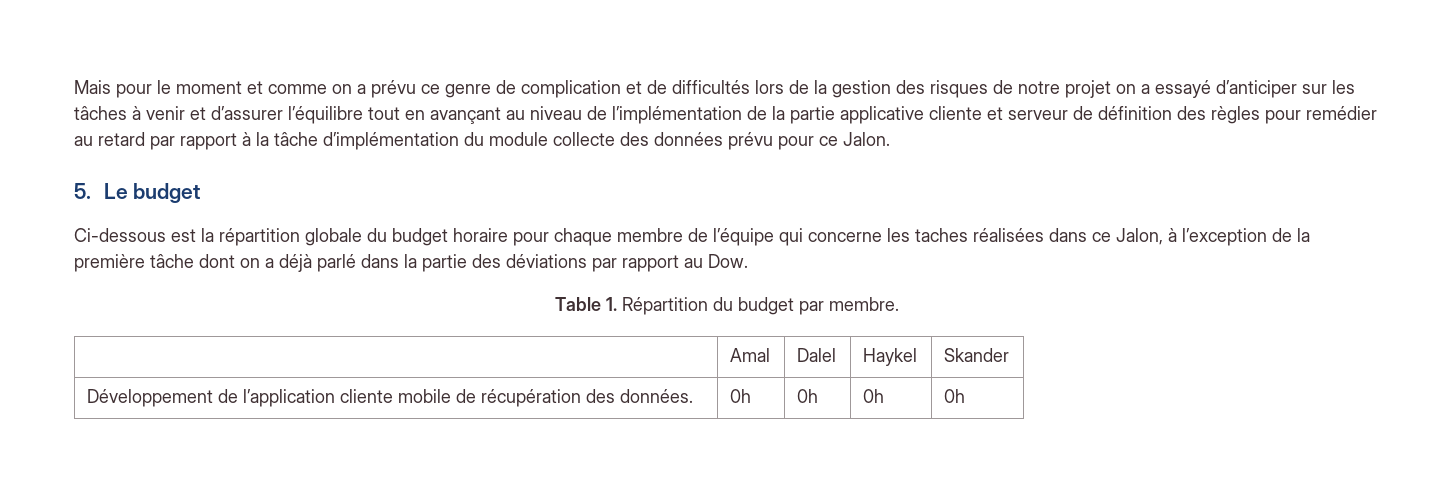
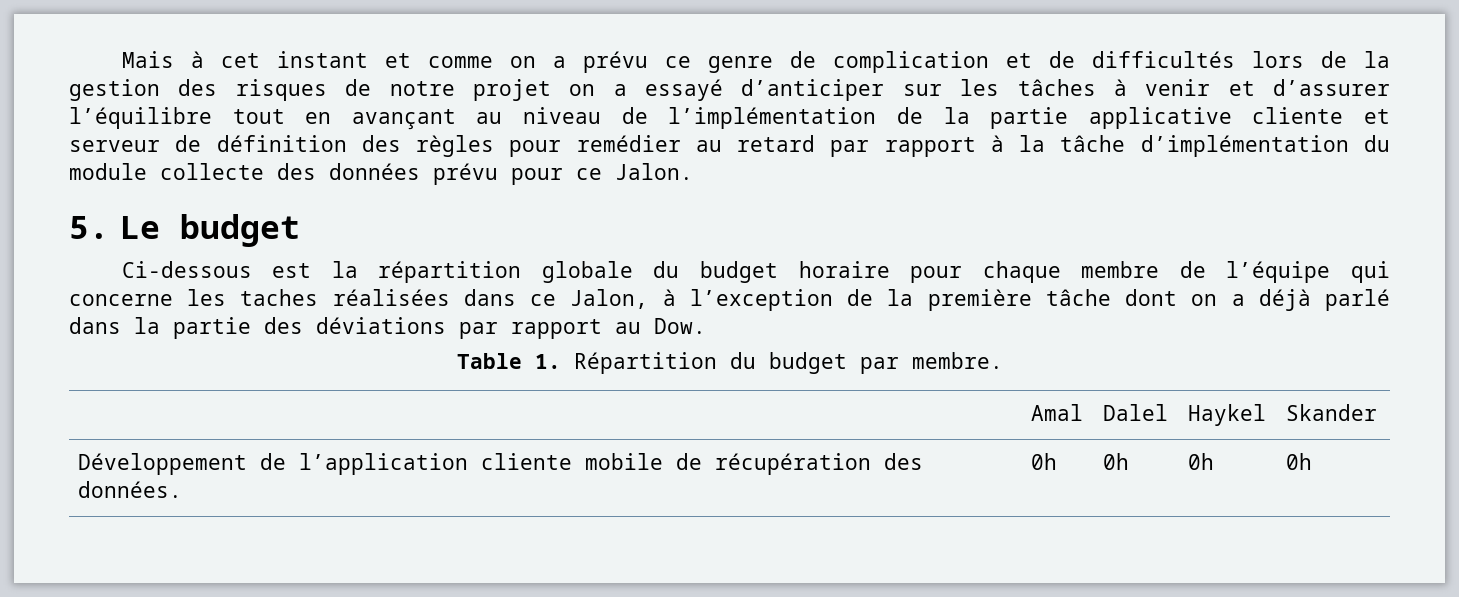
[116,80,242,98] pour le moment -> [190,51,368,68] à cet instant

